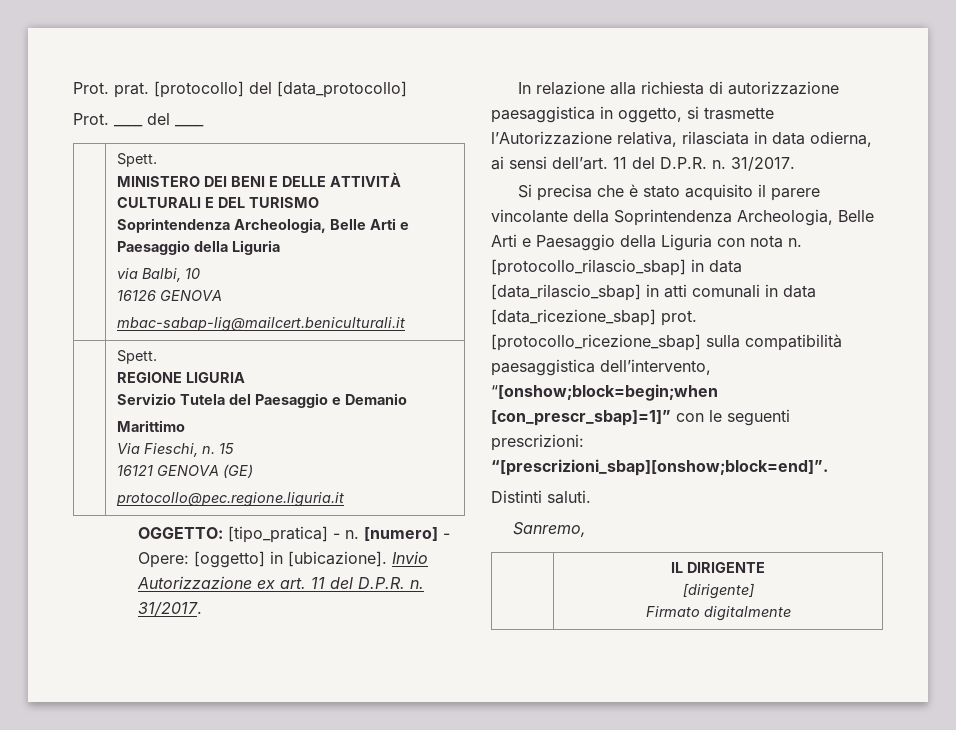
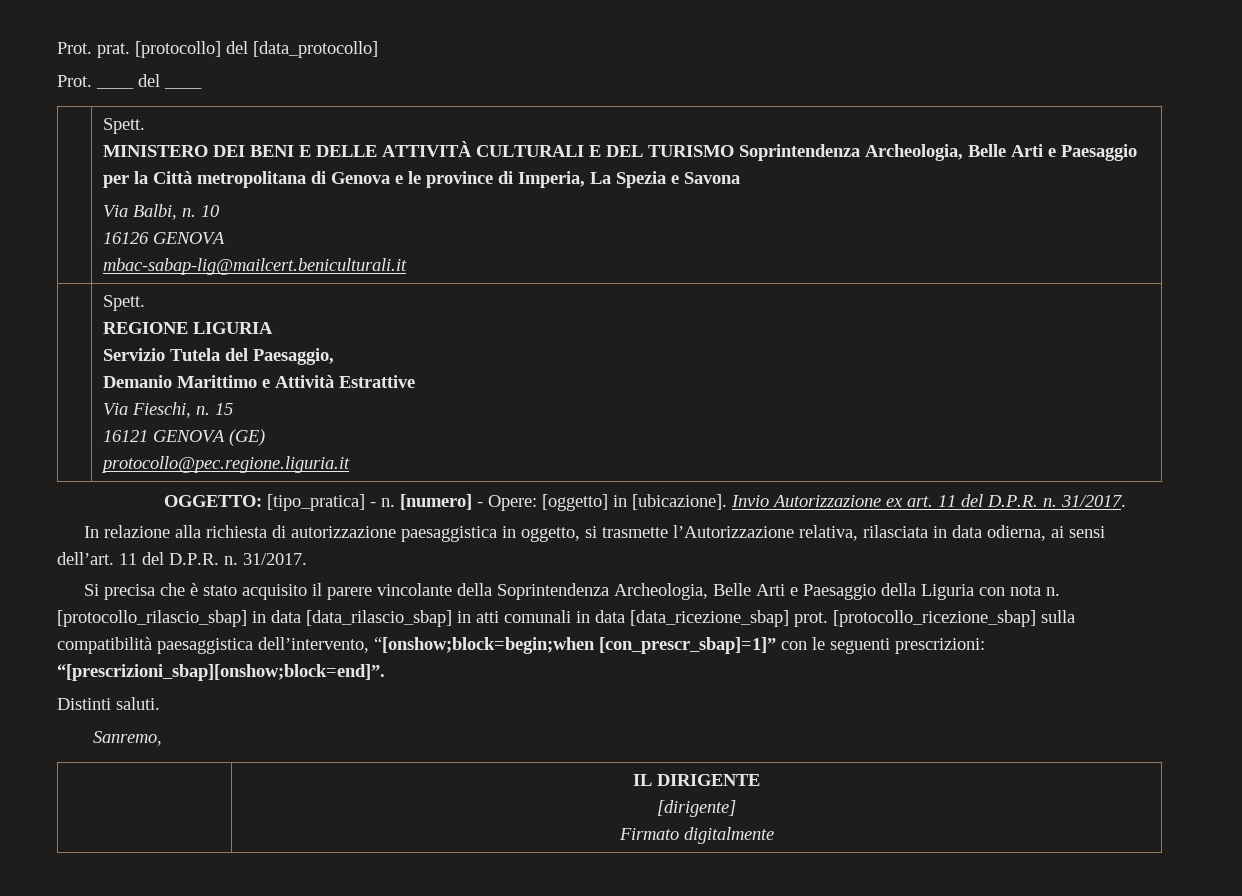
[117,218,410,233] [117,240,281,255] [117,268,182,282] // Soprintendenza Archeologia, Belle Arti e Paesaggio della Liguria // via Balbi, -> [739,144,1138,161] [103,171,741,188] [103,204,197,220] Soprintendenza Archeologia, Belle Arti e Paesaggio per la Città metropolitana di Genova e le province di Imperia, La Spezia e Savona // Via Balbi, n.
[255,393,408,408] [117,420,186,432] Paesaggio e Demanio // Marittimo -> [253,348,335,365] [103,375,416,388] Paesaggio, // Demanio Marittimo e Attività Estrattive

